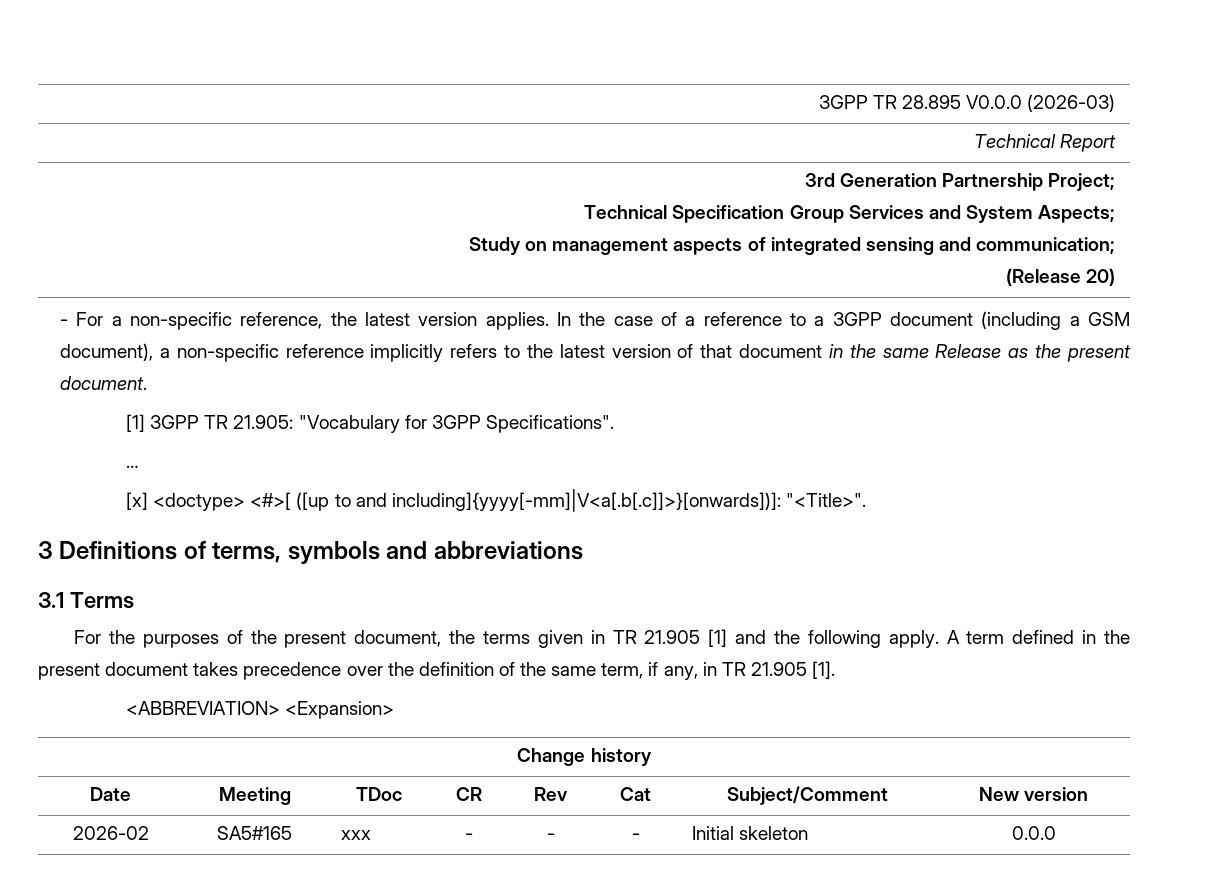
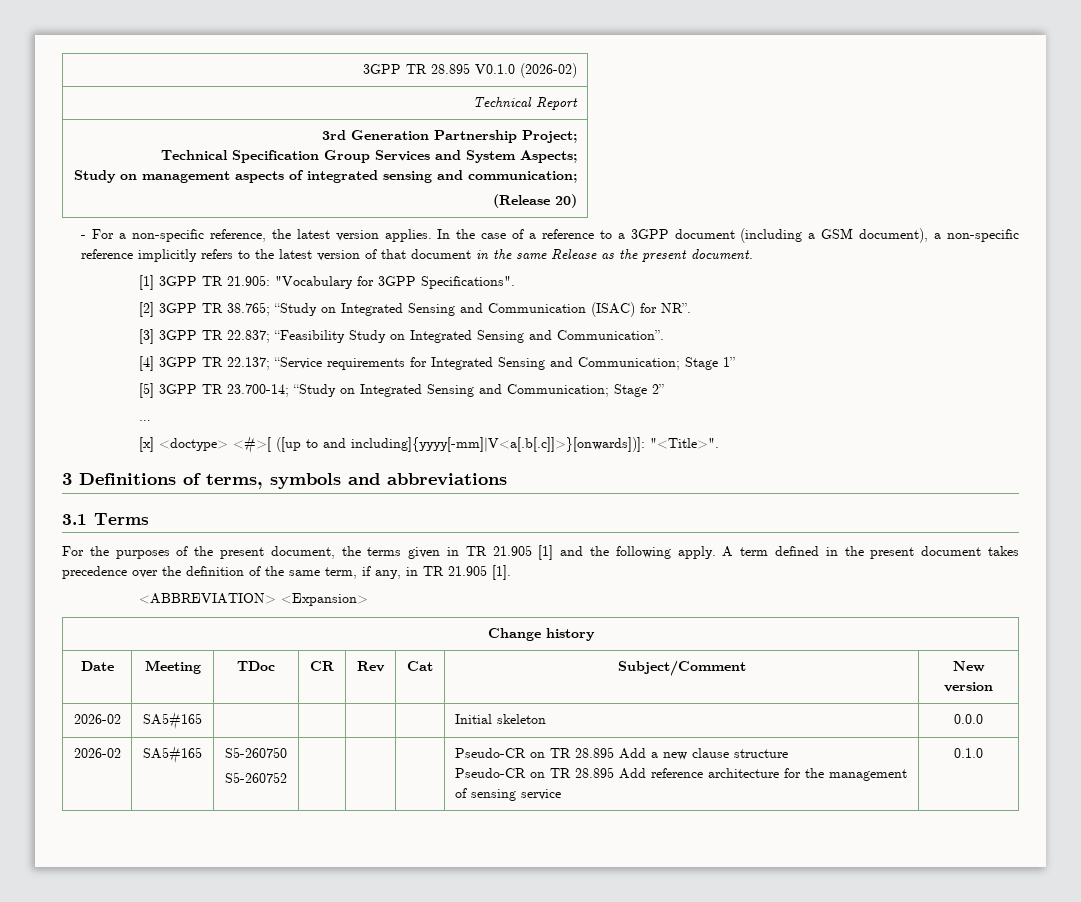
[965,94,1116,112] V0.0.0 (2026-03) -> [475,63,578,78] V0.1.0 (2026-02)
(614, 424) none -> [139,302,692,317] [139,329,665,344] [139,356,736,371] [139,383,665,398] // [2] 3GPP TR 38.765; “Study on Integrated Sensing and Communication (ISAC) for NR”. // [3] 3GPP TR 22.837; “Feasibility Study on Integrated Sensing and Communication”. // [4] 3GPP TR 22.137; “Service requirements for Integrated Sensing and Communication; Stage 1” // [5] 3GPP TR 23.700-14; “Study on Integrated Sensing and Communication; Stage 2”
[340,830,371,840] [465,833,473,840] [546,833,555,840] [631,833,640,840] xxx | - | - | - -> (202, 721) | | |
(1056, 833) none -> [73,748,121,758] [143,746,202,764] [225,747,287,758] [225,772,287,783] [454,747,788,760] [454,767,907,781] [454,788,561,801] [954,748,983,758] // 2026-02 | SA5#165 | S5-260750 // S5-260752 | | | | Pseudo-CR on TR 28.895 Add a new clause structure // Pseudo-CR on TR 28.895 Add reference architecture for the management of sensing service | 0.1.0

